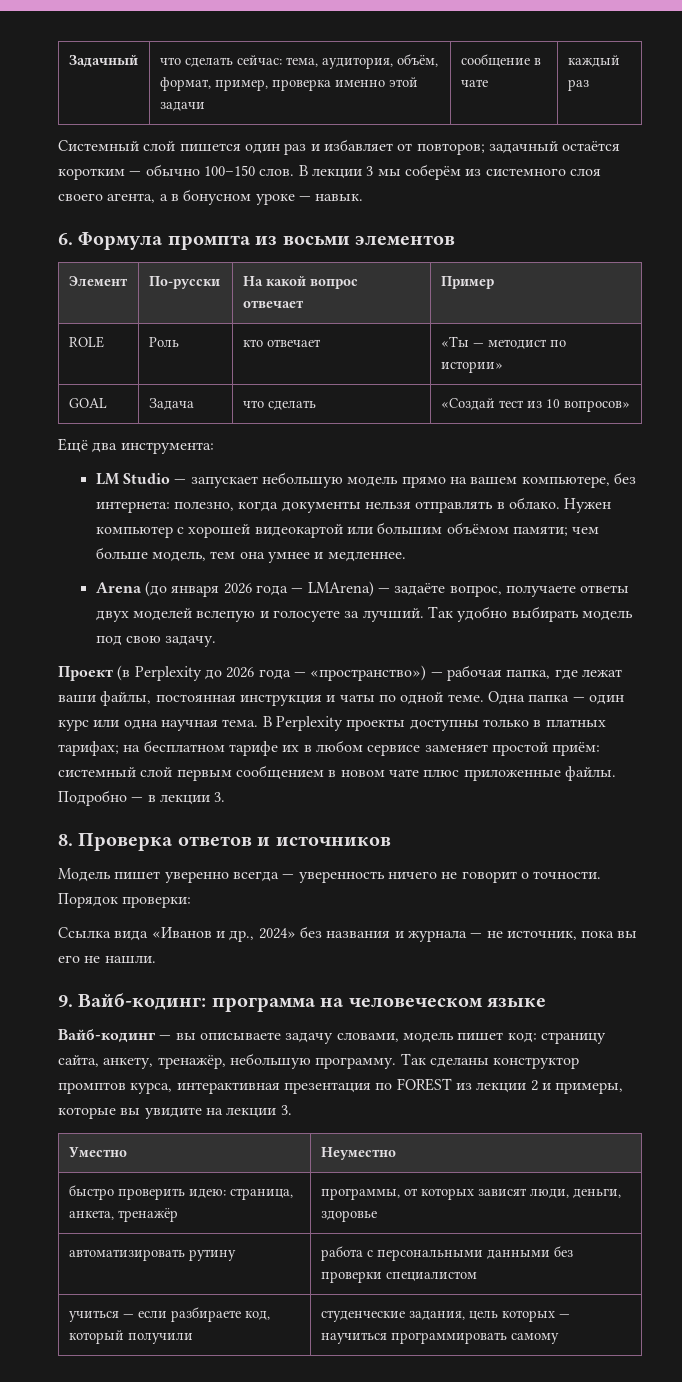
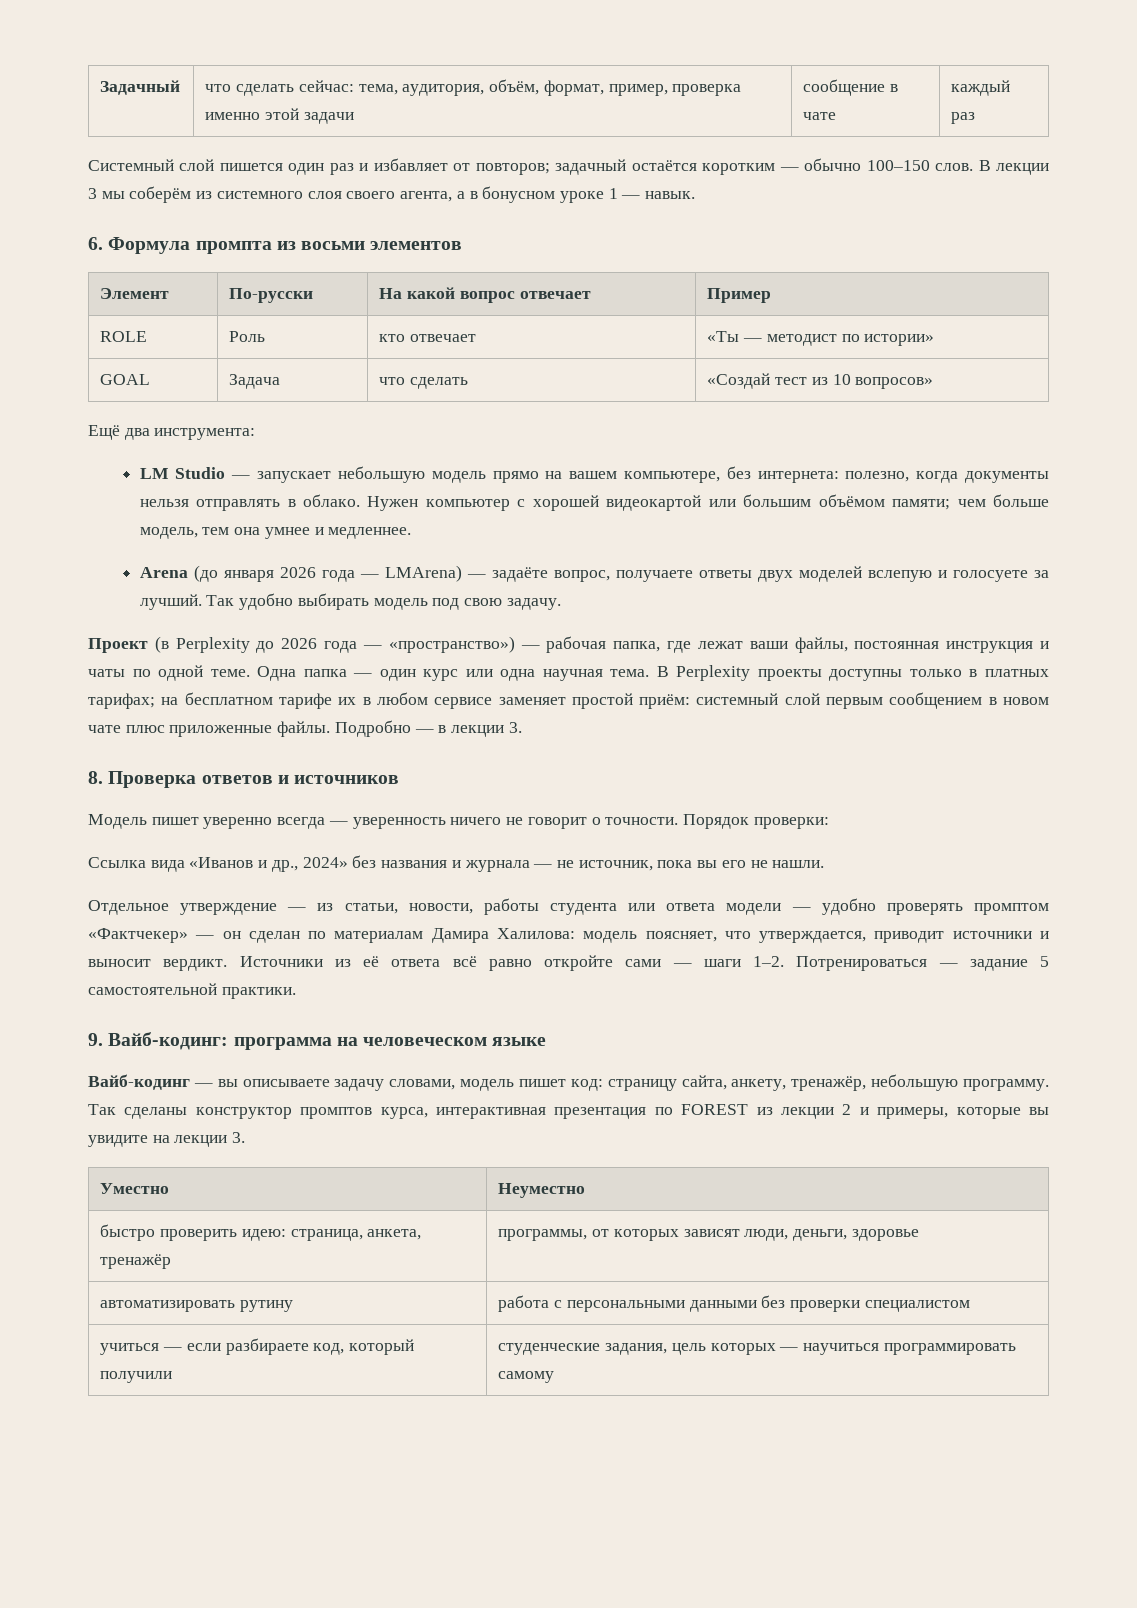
(295, 199) none -> [608,188,618,199] 1
(156, 959) none -> [88,898,1049,915] [88,928,1050,943] [88,955,1049,971] [88,983,296,999] // Отдельное утверждение — из статьи, новости, работы студента или ответа модели — удобно проверять промптом «Фактчекер» — он сделан по материалам Дамира Халилова: модель поясняет, что утверждается, приводит источники и выносит вердикт. Источники из её ответа всё равно откройте сами — шаги 1–2. Потренироваться — задание 5 самостоятельной практики.

